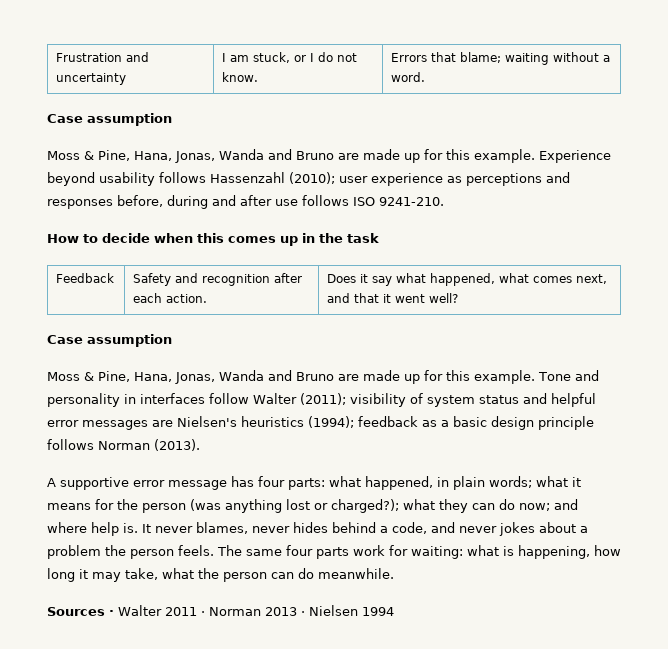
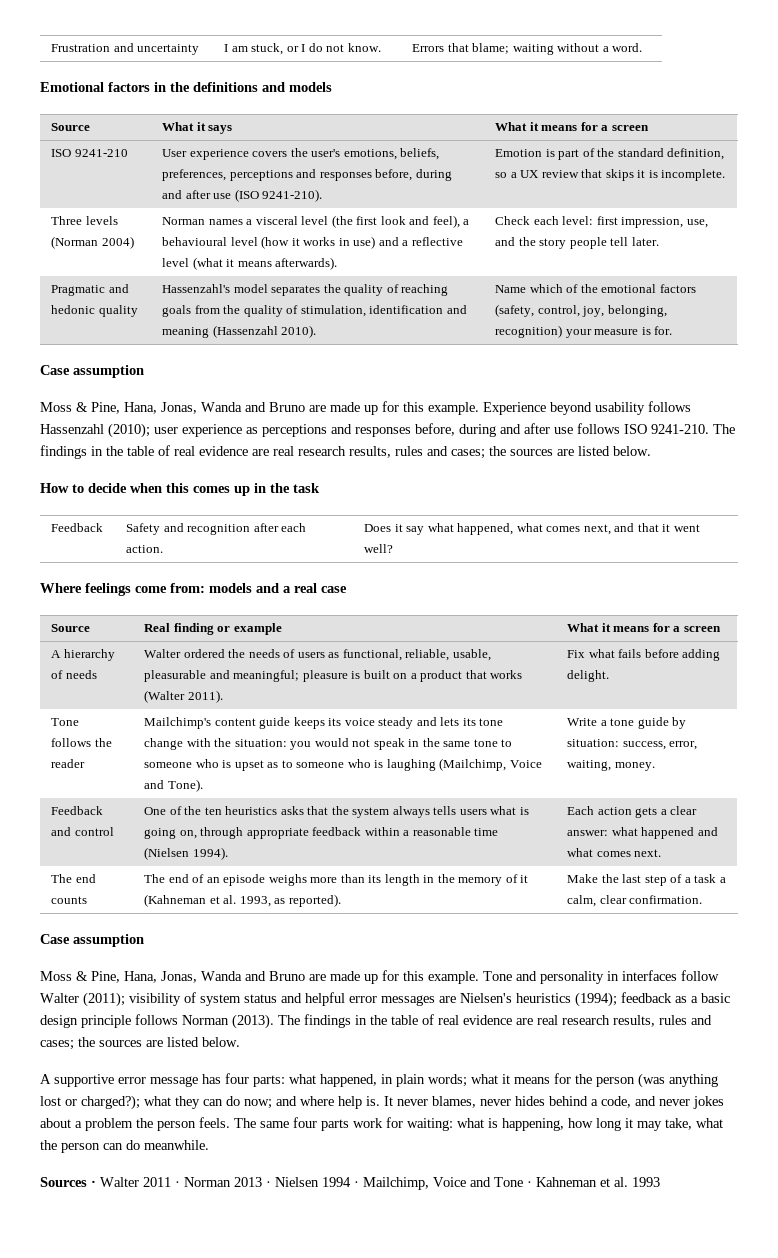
(426, 77) none -> [40,82,332,92] [51,123,91,131] [162,122,233,134] [495,122,649,131] [51,149,128,157] [162,148,440,160] [162,169,452,181] [162,189,323,202] [495,148,725,160] [495,169,726,181] [51,216,118,225] [51,236,134,249] [162,215,470,228] [162,236,463,249] [162,257,338,270] [495,216,708,228] [495,237,659,249] [51,284,129,296] [51,305,138,317] [162,284,449,296] [162,305,467,317] [162,325,317,338] [495,284,696,293] [495,304,667,317] [495,325,673,338] // Emotional factors in the definitions and models // Source | What it says | What it means for a screen // ISO 9241-210 | User experience covers the user's emotions, beliefs, preferences, perceptions and responses before, during and after use (ISO 9241-210). | Emotion is part of the standard definition, so a UX review that skips it is incomplete. // Three levels (Norman 2004) | Norman names a visceral level (the first look and feel), a behavioural level (how it works in use) and a reflective level (what it means afterwards). | Check each level: first impression, use, and the story people tell later. // Pragmatic and hedonic quality | Hassenzahl's model separates the quality of reaching goals from the quality of stimulation, identification and meaning (Hassenzahl 2010). | Name which of the emotional factors (safety, control, joy, belonging, recognition) your measure is for.
(444, 201) none -> [713,424,735,434] [40,445,651,459] The findings in the table of real evidence are real research results, rules and cases; the sources are listed below.
(459, 298) none -> [40,583,347,596] [51,624,91,632] [144,623,282,635] [567,623,721,632] [51,649,115,661] [51,670,97,679] [144,649,491,661] [144,670,523,682] [144,690,223,703] [567,649,721,661] [567,670,610,682] [51,718,80,726] [51,738,112,747] [51,759,86,768] [144,717,504,729] [144,738,513,750] [144,758,542,771] [144,779,203,792] [567,717,687,729] [567,739,698,750] [567,760,655,771] [51,806,104,815] [51,827,114,836] [144,806,529,818] [144,827,499,839] [144,847,228,860] [567,806,698,818] [567,827,718,839] [567,848,662,857] [51,874,96,883] [51,896,88,904] [144,874,529,886] [144,894,341,907] [567,874,726,886] [567,895,703,907] // Where feelings come from: models and a real case // Source | Real finding or example | What it means for a screen // A hierarchy of needs | Walter ordered the needs of users as functional, reliable, usable, pleasurable and meaningful; pleasure is built on a product that works (Walter 2011). | Fix what fails before adding delight. // Tone follows the reader | Mailchimp's content guide keeps its voice steady and lets its tone change with the situation: you would not speak in the same tone to someone who is upset as to someone who is laughing (Mailchimp, Voice and Tone). | Write a tone guide by situation: success, error, waiting, money. // Feedback and control | One of the ten heuristics asks that the system always tells users what is going on, through appropriate feedback within a reasonable time (Nielsen 1994). | Each action gets a clear answer: what happened and what comes next. // The end counts | The end of an episode weighs more than its length in the memory of it (Kahneman et al. 1993, as reported). | Make the last step of a task a calm, clear confirmation.
(200, 445) none -> [278,1014,712,1028] [40,1037,240,1050] The findings in the table of real evidence are real research results, rules and cases; the sources are listed below.
(394, 611) none -> [354,1177,660,1190] · Mailchimp, Voice and Tone · Kahneman et al. 1993

